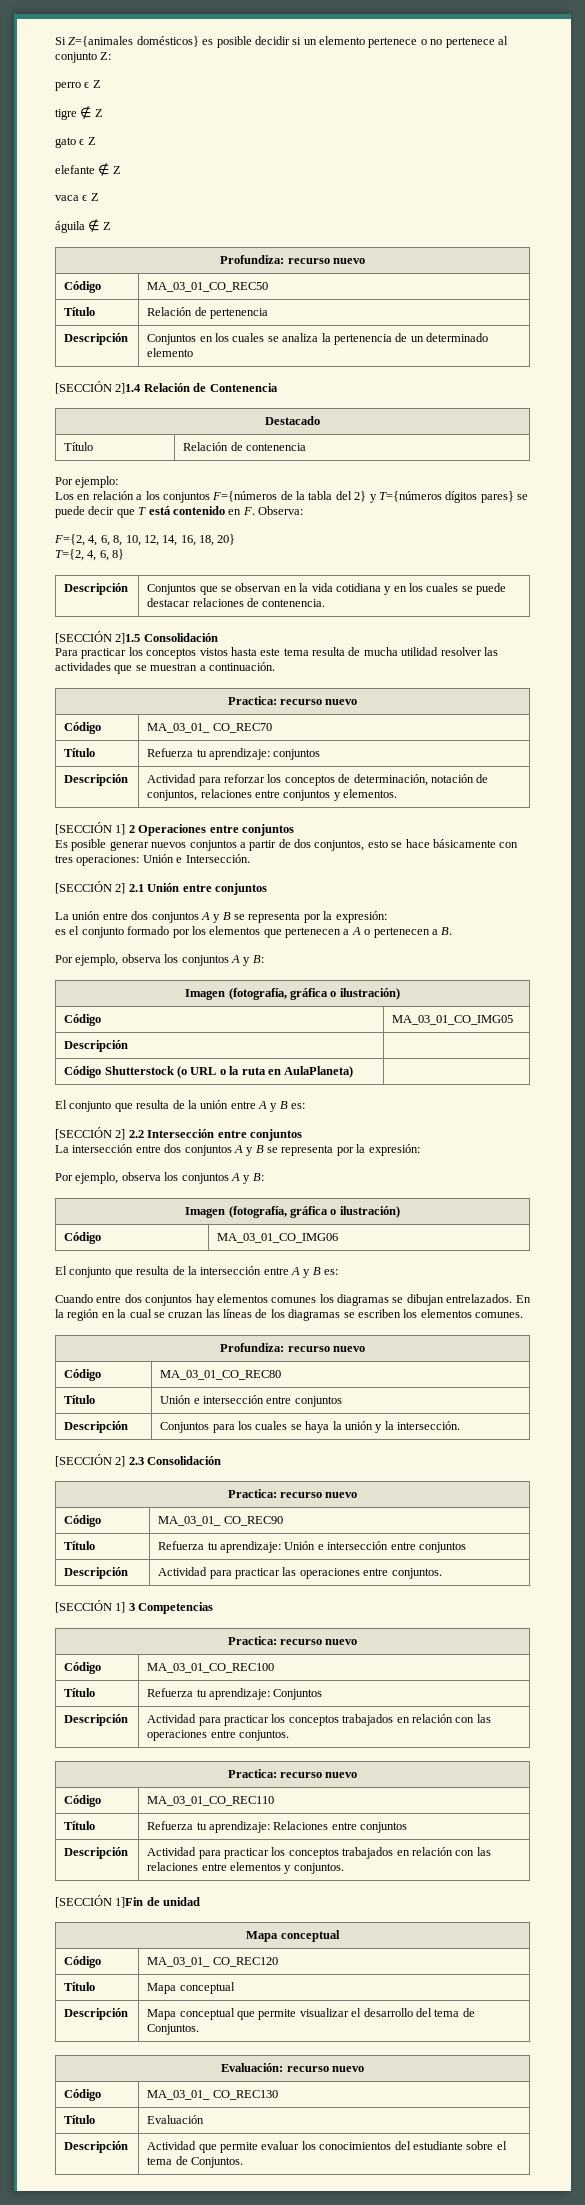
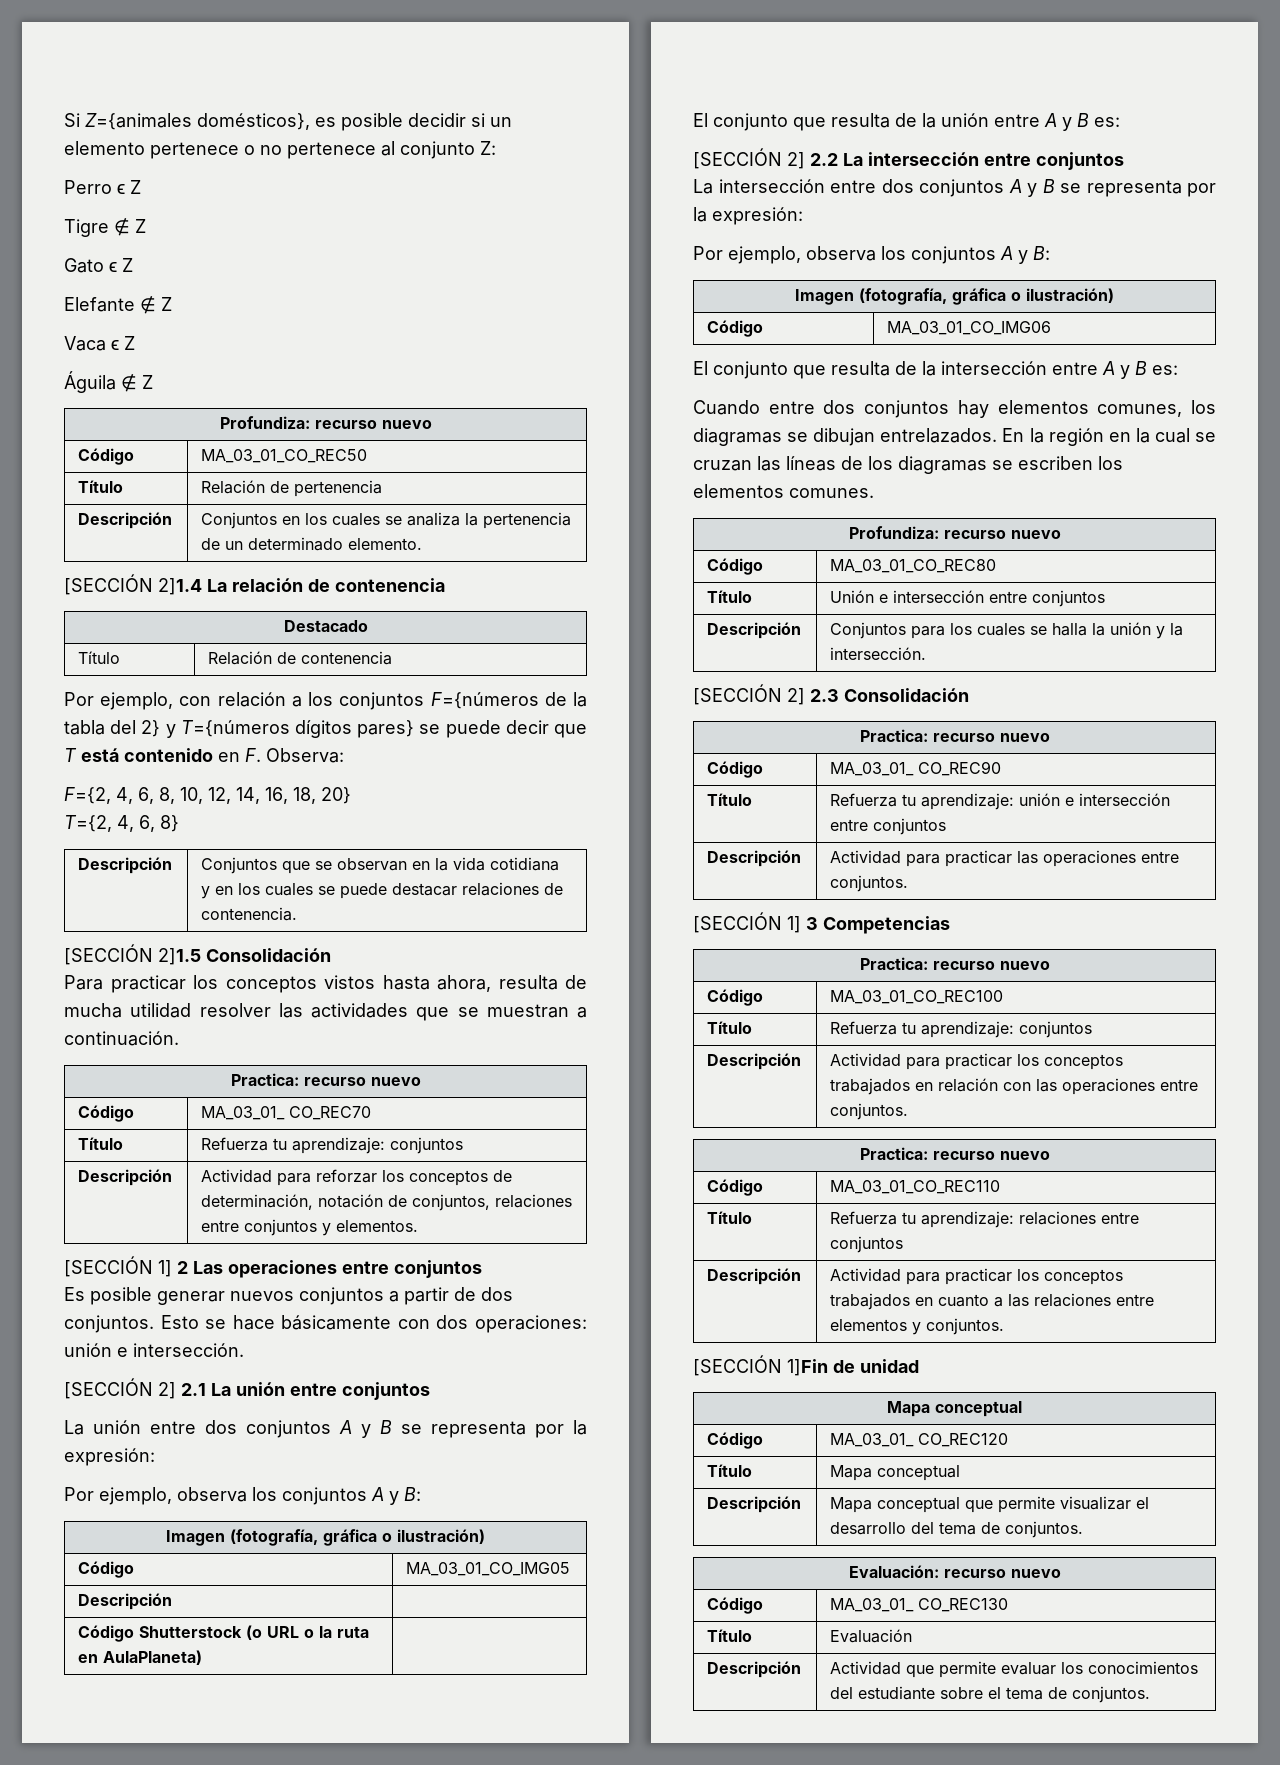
[136,36,199,47] domésticos} -> [197,113,310,130] domésticos},
[55,80,101,91] [55,106,103,120] [55,137,96,148] [55,163,121,176] [55,193,99,201] [55,221,85,233] perro ϵ Z // tigre ∉ Z // gato ϵ Z // elefante ∉ Z // vaca ϵ Z // águila -> [64,180,141,194] [64,217,146,237] [64,258,133,273] [64,295,172,314] [64,336,135,351] [64,371,116,393] Perro ϵ Z // Tigre ∉ Z // Gato ϵ Z // Elefante ∉ Z // Vaca ϵ Z // Águila
[147,348,194,357] elemento -> [348,538,423,550] elemento.
[143,383,278,392] Relación de Contenencia -> [207,578,445,592] La relación de contenencia
[75,476,119,488] [55,492,91,500] ejemplo: // Los en -> [100,692,212,710] ejemplo, con
[260,648,309,656] este tema -> [437,975,491,992] ahora,
[138,824,207,836] Operaciones -> [193,1260,337,1278] Las operaciones
[314,840,388,851] conjuntos, esto -> [64,1315,199,1333] conjuntos. Esto
[55,854,250,866] tres operaciones: Unión e Intersección. -> [436,1315,587,1333] [64,1343,244,1357] dos operaciones: unión e intersección.
[147,883,180,892] Unión -> [211,1382,285,1396] La unión
[55,926,453,938] // es el conjunto formado por los elementos que pertenecen a A o pertenecen a B. -> (155, 1457) none
[147,1129,215,1138] Intersección -> [843,152,979,166] La intersección
[271,1297,317,1303] comunes -> [1097,404,1183,417] comunes,
[305,1421,330,1433] haya -> [1052,623,1088,636] halla
[284,1541,316,1550] Unión -> [1019,793,1061,806] unión
[273,1689,323,1700] Conjuntos -> [1019,1021,1093,1038] conjuntos
[273,1821,329,1830] Relaciones -> [1019,1211,1097,1225] relaciones
[411,1847,475,1856] relación con -> [938,1294,1004,1307] cuanto a
[147,2024,200,2035] Conjuntos. -> [1005,1521,1084,1538] conjuntos.
[191,2157,244,2168] Conjuntos. -> [1072,1686,1151,1703] conjuntos.

